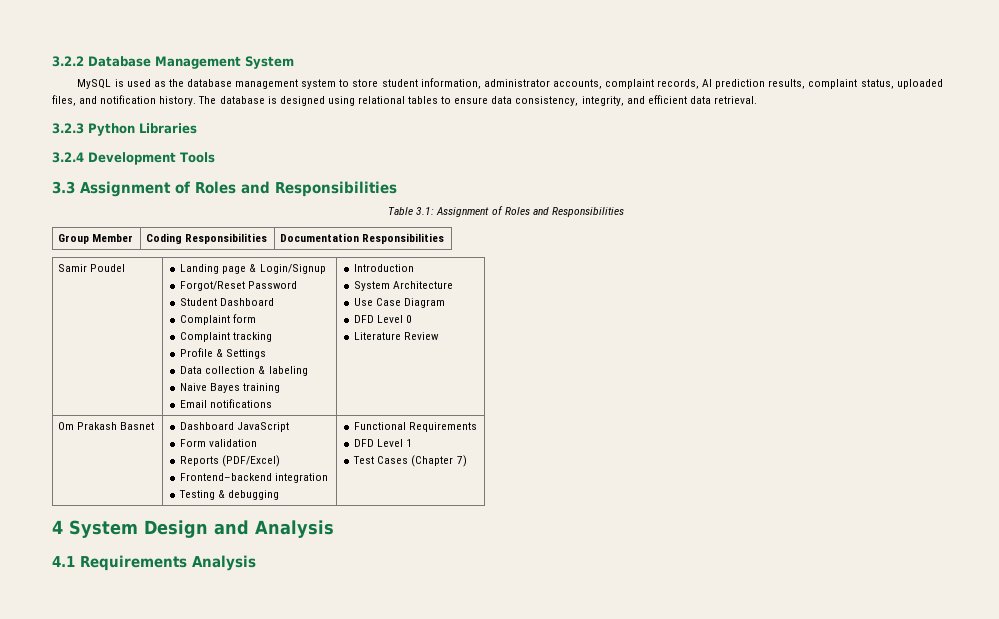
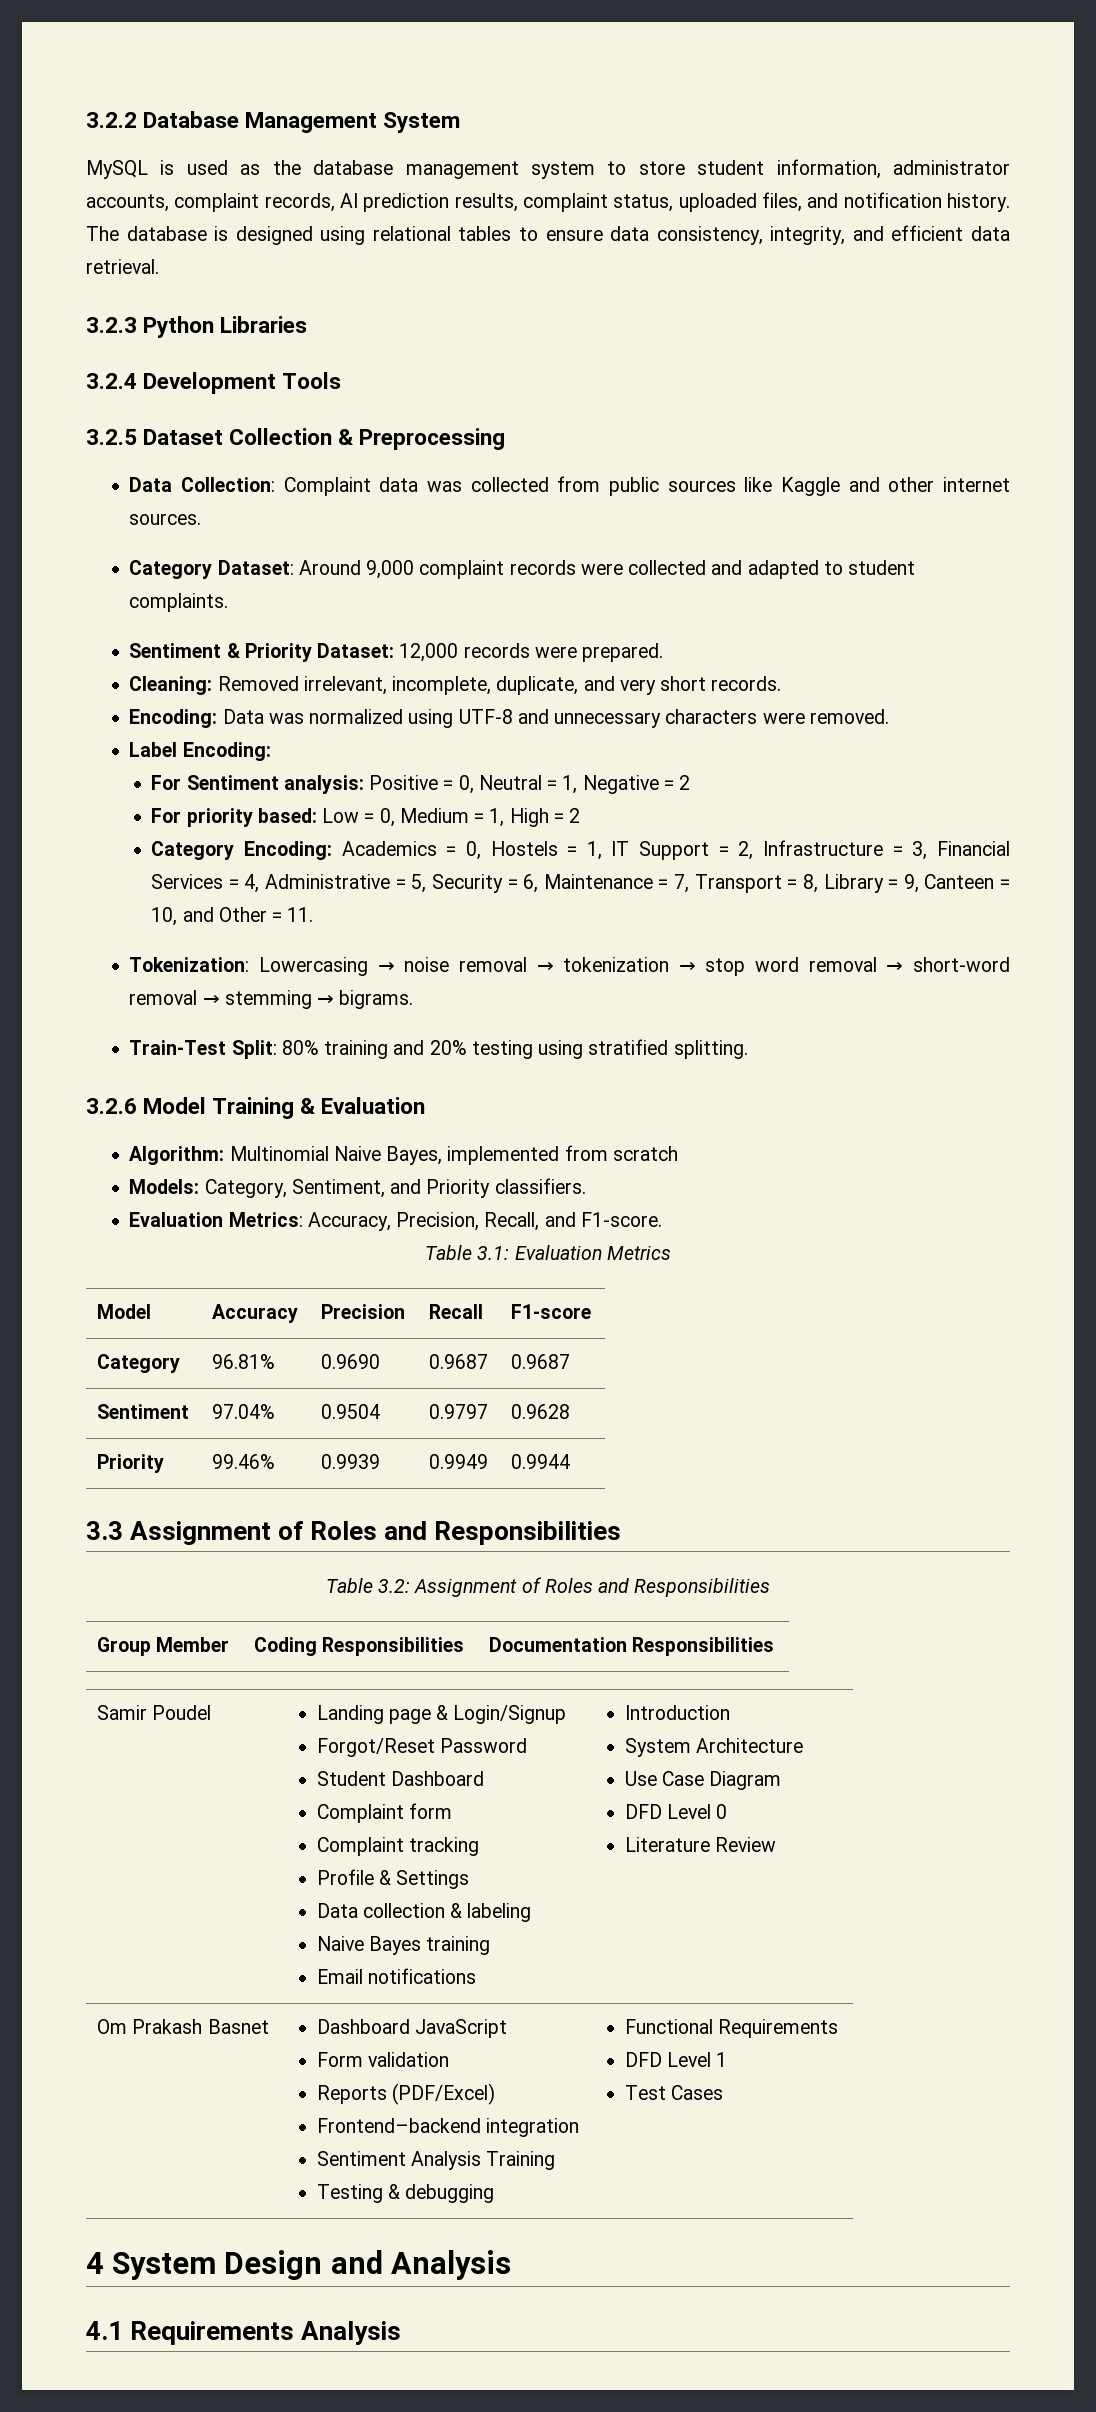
(215, 157) none -> [86,428,506,450] [129,476,1011,496] [129,513,202,525] [129,560,916,579] [129,593,229,612] [129,643,664,662] [129,676,782,695] [129,709,890,728] [129,742,271,761] [151,775,691,794] [151,808,581,827] [151,840,1011,860] [151,874,1010,893] [151,907,314,926] [129,957,1010,976] [129,990,414,1009] [129,1039,748,1059] [86,1097,426,1119] [129,1145,678,1165] [129,1178,586,1198] [129,1212,662,1231] [425,1245,671,1260] [97,1304,152,1319] [212,1304,299,1323] [321,1304,406,1319] [429,1304,484,1319] [511,1304,592,1319] [97,1354,181,1373] [212,1354,276,1369] [321,1354,381,1369] [429,1354,489,1369] [511,1354,571,1369] [97,1404,190,1419] [212,1404,276,1419] [321,1404,381,1419] [429,1404,489,1419] [511,1404,571,1419] [97,1454,165,1473] [212,1454,276,1469] [321,1454,381,1469] [429,1454,489,1469] [511,1454,571,1469] // 3.2.5 Dataset Collection & Preprocessing // Data Collection: Complaint data was collected from public sources like Kaggle and other internet sources. // Category Dataset: Around 9,000 complaint records were collected and adapted to student complaints. // Sentiment & Priority Dataset: 12,000 records were prepared. // Cleaning: Removed irrelevant, incomplete, duplicate, and very short records. // Encoding: Data was normalized using UTF-8 and unnecessary characters were removed. // Label Encoding: // For Sentiment analysis: Positive = 0, Neutral = 1, Negative = 2 // For priority based: Low = 0, Medium = 1, High = 2 // Category Encoding: Academics = 0, Hostels = 1, IT Support = 2, Infrastructure = 3, Financial Services = 4, Administrative = 5, Security = 6, Maintenance = 7, Transport = 8, Library = 9, Canteen = 10, and Other = 11. // Tokenization: Lowercasing → noise removal → tokenization → stop word removal → short-word removal → stemming → bigrams. // Train-Test Split: 80% training and 20% testing using stratified splitting. // 3.2.6 Model Training & Evaluation // Algorithm: Multinomial Naive Bayes, implemented from scratch // Models: Category, Sentiment, and Priority classifiers. // Evaluation Metrics: Accuracy, Precision, Recall, and F1-score. // Table 3.1: Evaluation Metrics // Model | Accuracy | Precision | Recall | F1-score // Category | 96.81% | 0.9690 | 0.9687 | 0.9687 // Sentiment | 97.04% | 0.9504 | 0.9797 | 0.9628 // Priority | 99.46% | 0.9939 | 0.9949 | 0.9944
[416,207,435,215] 3.1: -> [377,1579,410,1593] 3.2:
(329, 478) none -> [316,2151,556,2170] // Sentiment Analysis Training
[411,455,467,467] (Chapter 7) -> (723, 2092) none

